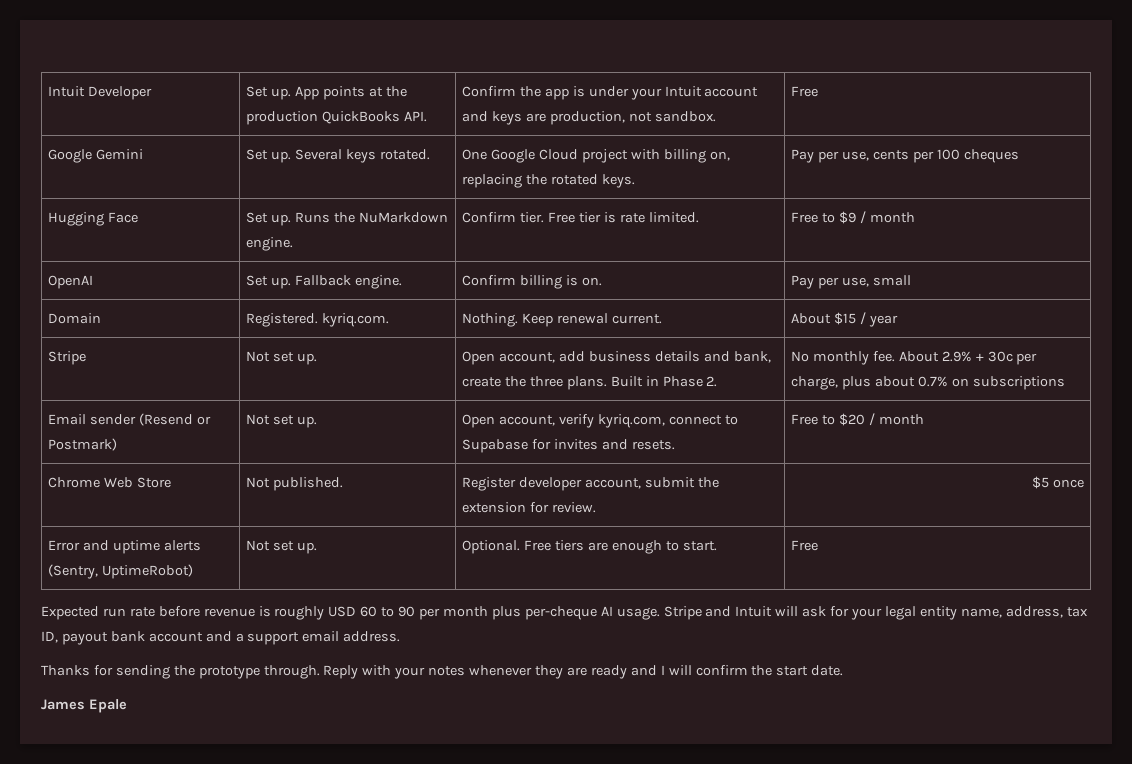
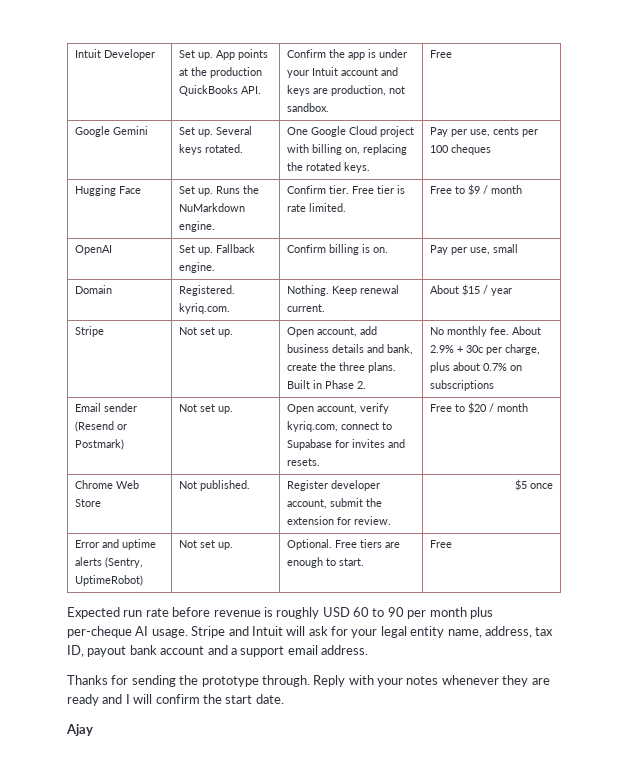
[41,699,127,713] James Epale -> [66,724,93,736] Ajay

